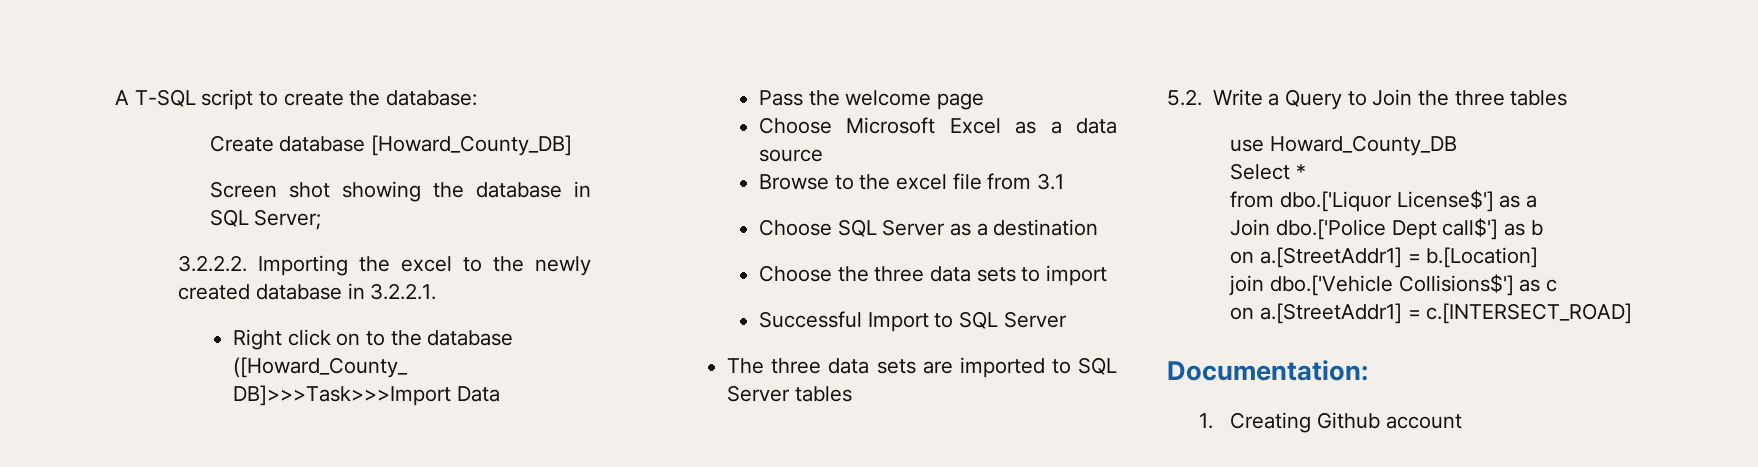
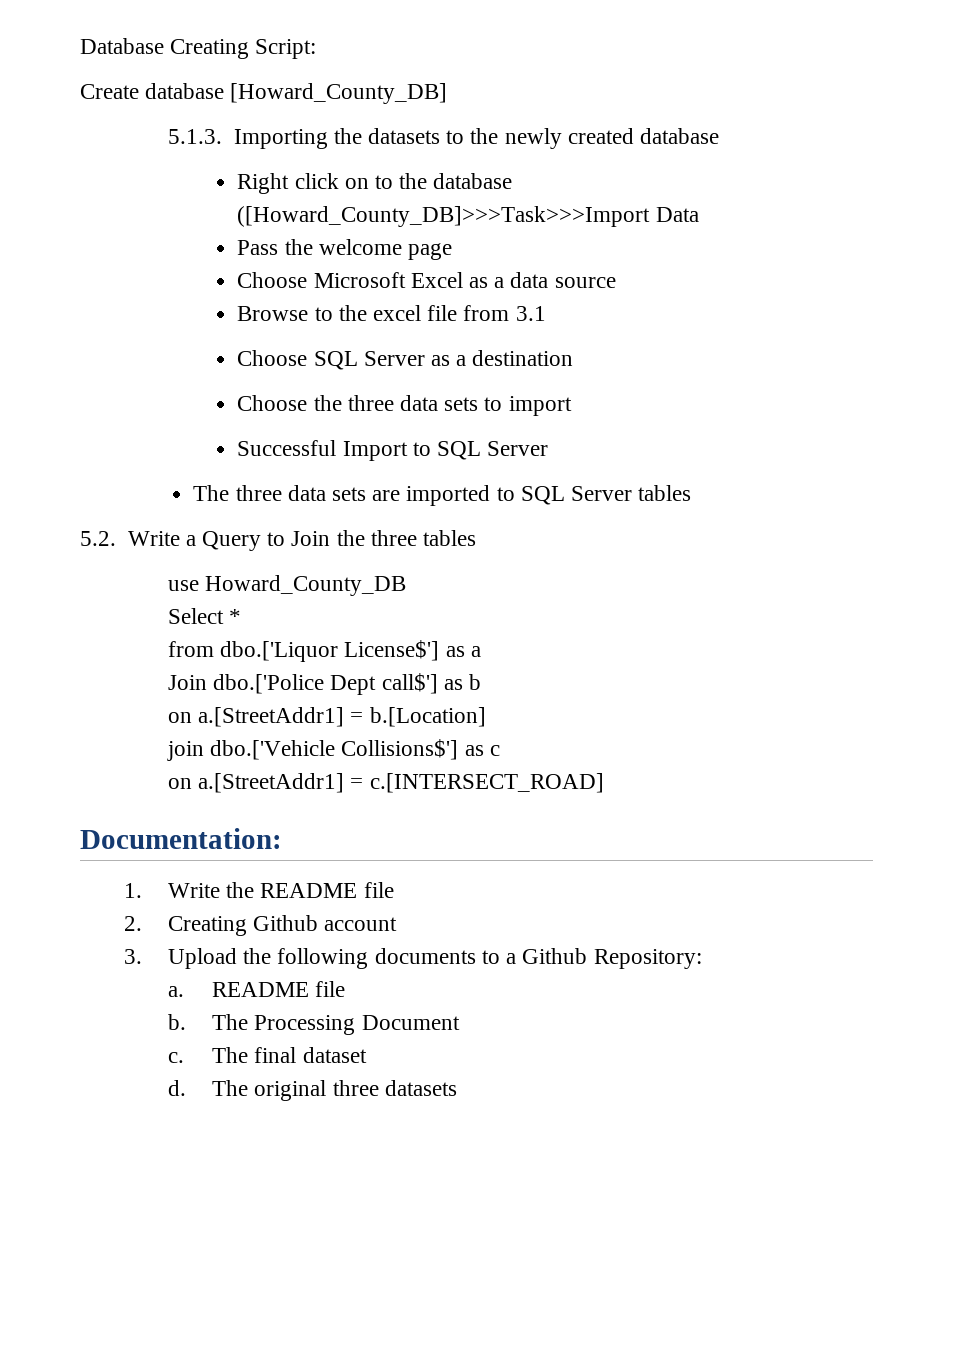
[115,89,478,110] [209,135,573,156] [209,181,591,202] [209,209,322,230] [178,255,248,272] A T-SQL script to create the database: // Create database [Howard_County_DB] // Screen shot showing the database in SQL Server; // 3.2.2.2. -> [80,38,317,59] [80,83,448,104] [168,129,223,144] Database Creating Script: // Create database [Howard_County_DB] // 5.1.3.
[401,256,453,272] excel -> [367,128,440,144] datasets
[347,283,437,300] in 3.2.2.1. -> (720, 136) none
[1230,412,1462,433] Creating Github account -> [168,882,394,898] [124,915,398,936] [124,948,702,969] [168,981,346,997] [168,1014,460,1035] [168,1047,367,1063] [168,1080,457,1101] Write the README file // 2. Creating Github account // 3. Upload the following documents to a Github Repository: // a. README file // b. The Processing Document // c. The final dataset // d. The original three datasets

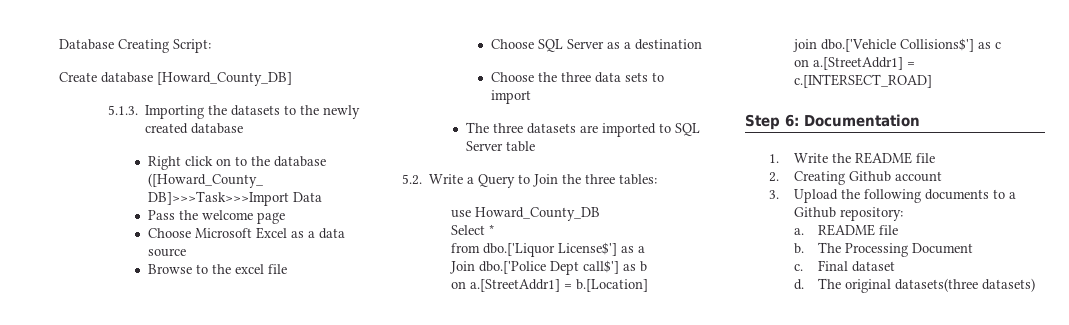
[463,305,546,321] from 3.1 -> (287, 269) none
[237,440,549,461] // Successful Import to SQL Server -> (531, 97) none
[287,485,366,501] data sets -> [527,123,577,134] datasets
[638,485,692,501] tables -> [506,141,536,152] table
[422,530,476,546] tables -> [619,174,658,185] tables:
[80,828,282,849] Documentation: -> [745,114,920,130] Step 6: Documentation
[593,949,702,969] Repository: -> [839,207,903,221] repository:
[212,1047,297,1063] The final -> [817,260,848,271] Final
[332,1080,457,1096] three datasets -> [894,278,1035,292] datasets(three datasets)

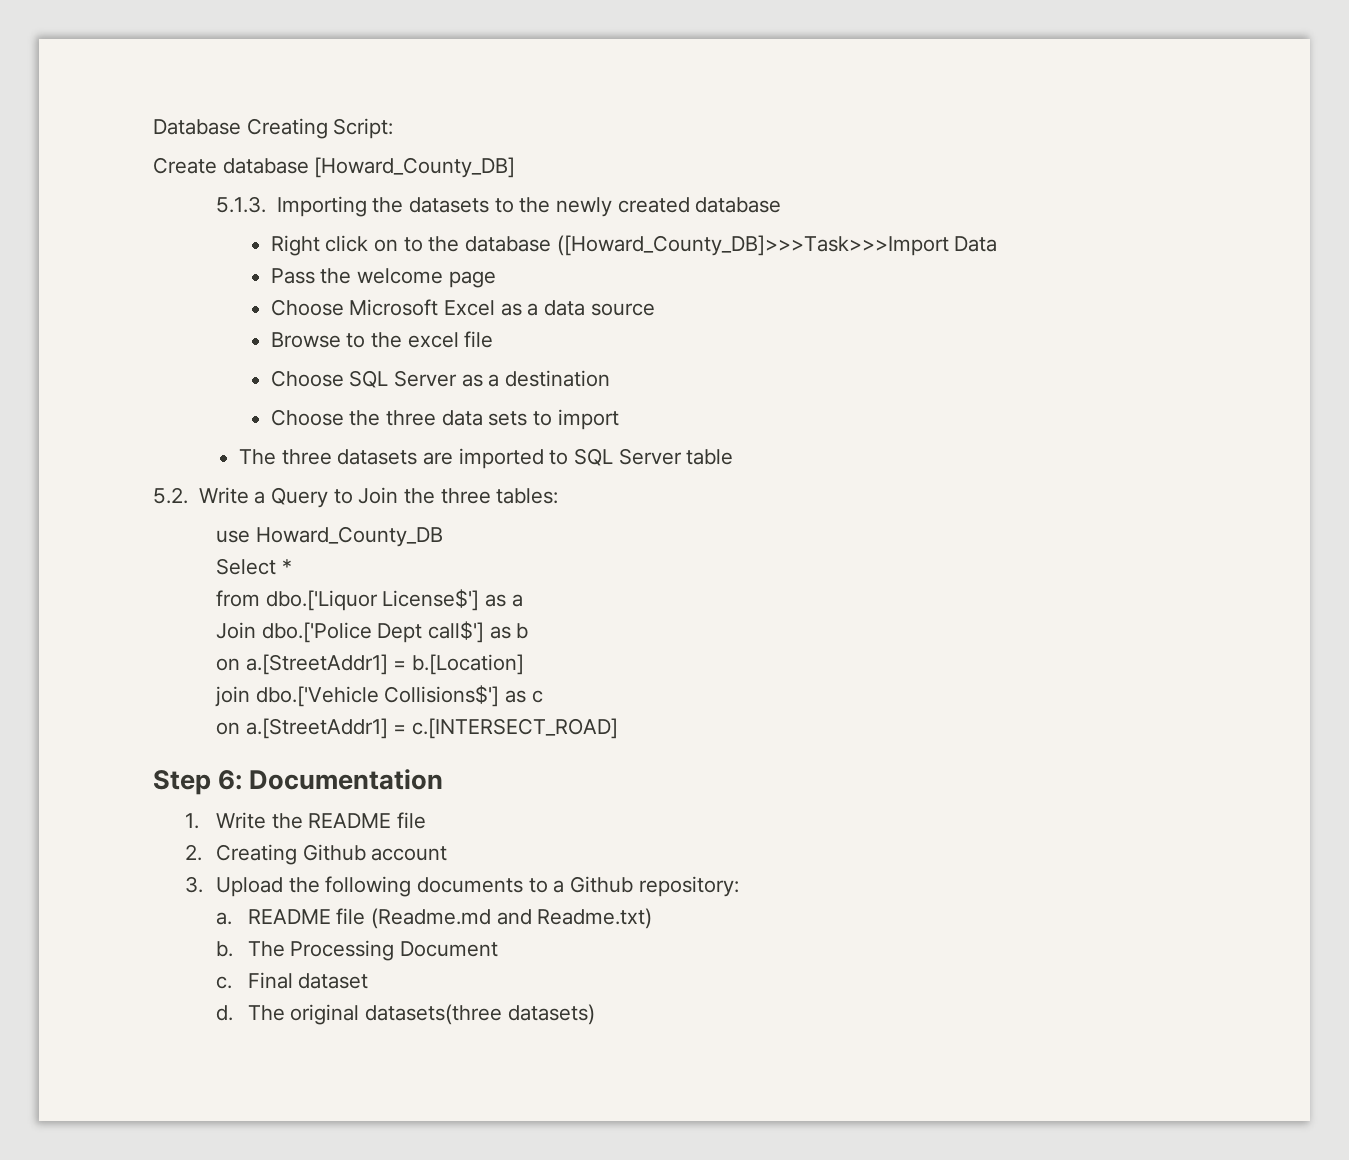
(898, 230) none -> [370,908,653,929] (Readme.md and Readme.txt)

